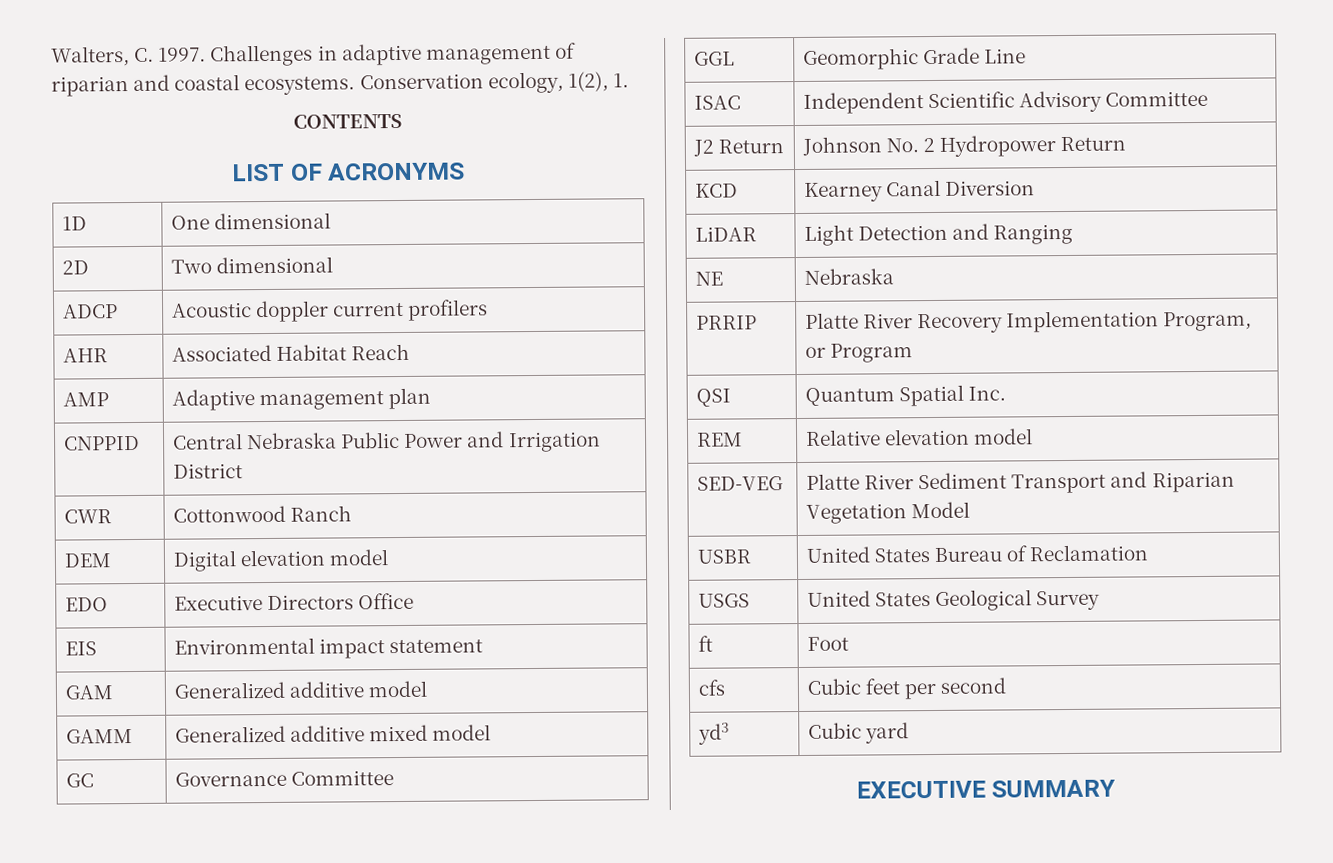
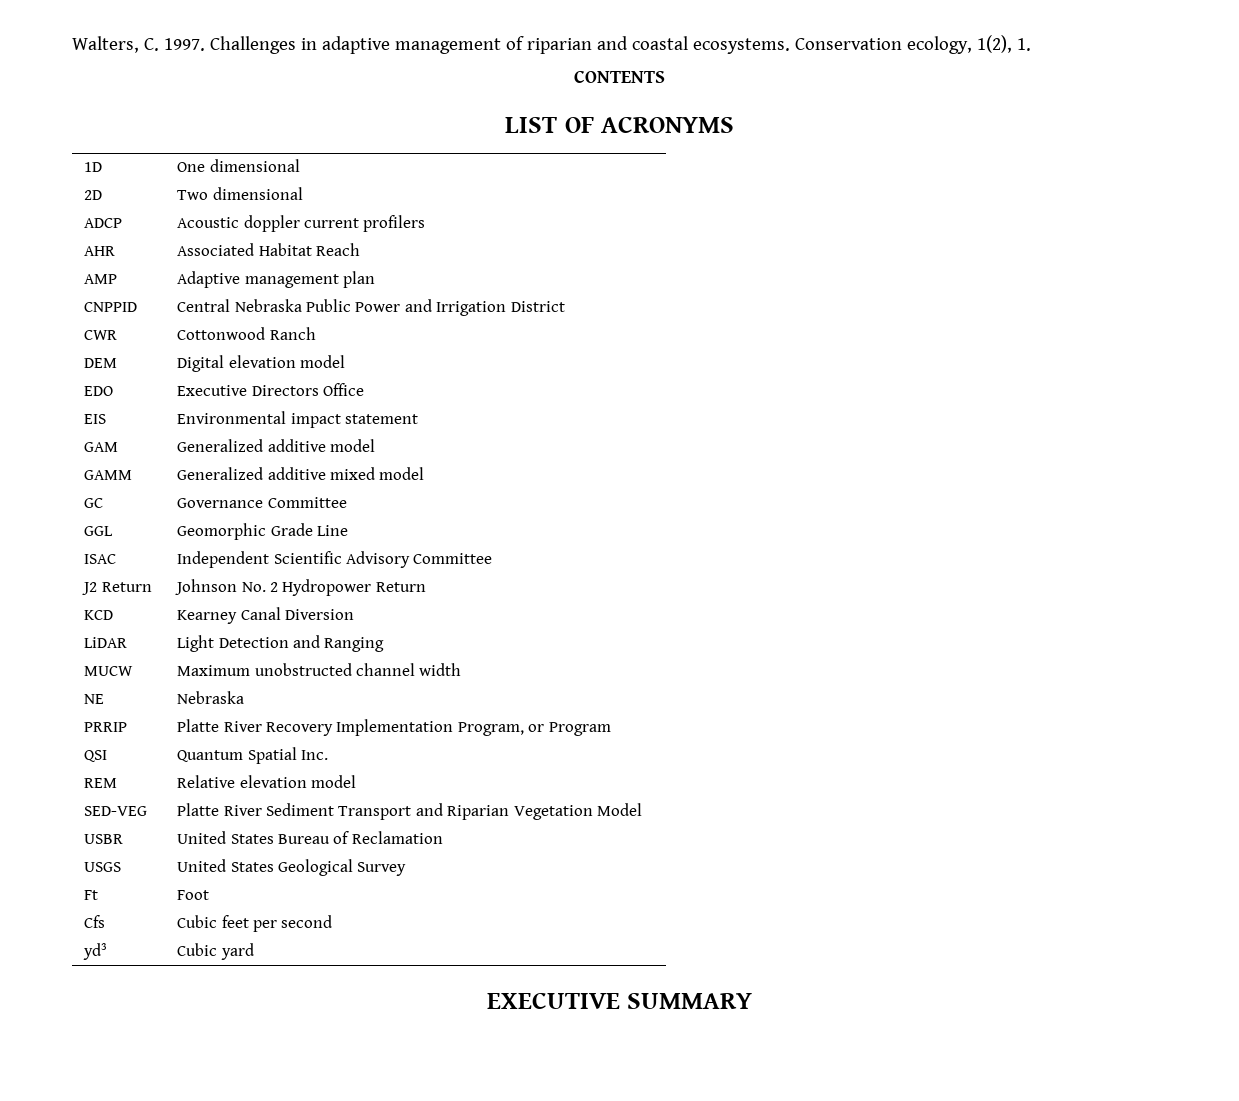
(1074, 234) none -> [84,666,134,676] [177,663,462,676] // MUCW | Maximum unobstructed channel width
[697,635,713,652] ft -> [84,890,99,900] Ft
[697,679,725,696] cfs -> [84,915,106,928] Cfs

